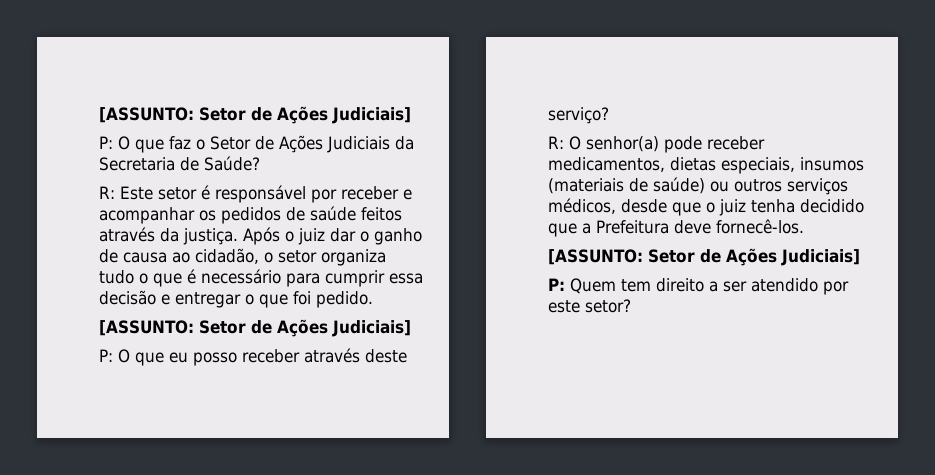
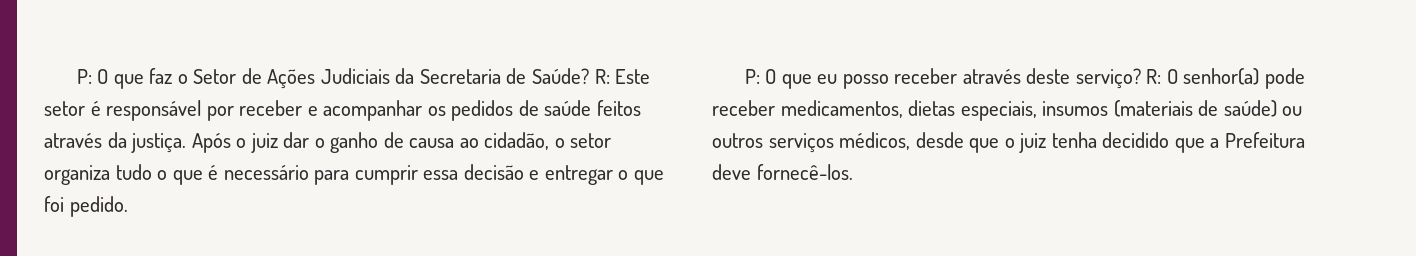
[99,106,411,124] [ASSUNTO: Setor de Ações Judiciais] // -> (76, 76) none
(260, 163) // -> (589, 76) none
[99,319,411,337] // [ASSUNTO: Setor de Ações Judiciais] -> (128, 206) none
(609, 115) // -> (1141, 78) none
[548,248,860,266] [548,278,849,295] [548,299,631,313] // [ASSUNTO: Setor de Ações Judiciais] // P: Quem tem direito a ser atendido por este setor? -> (853, 172) none

